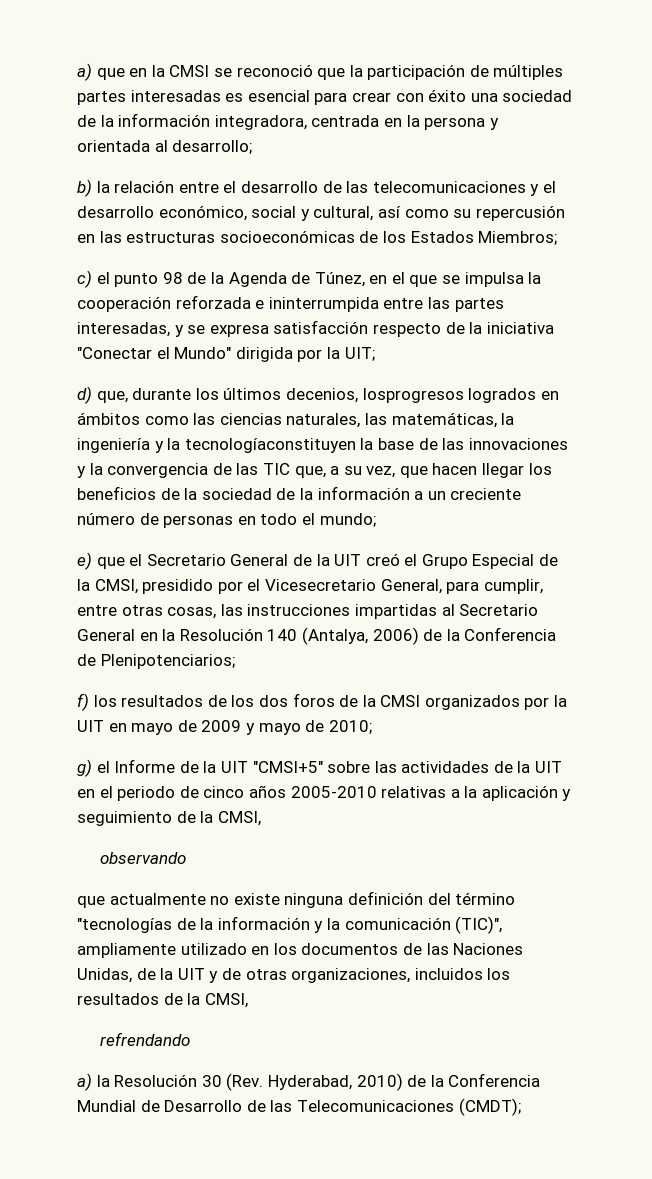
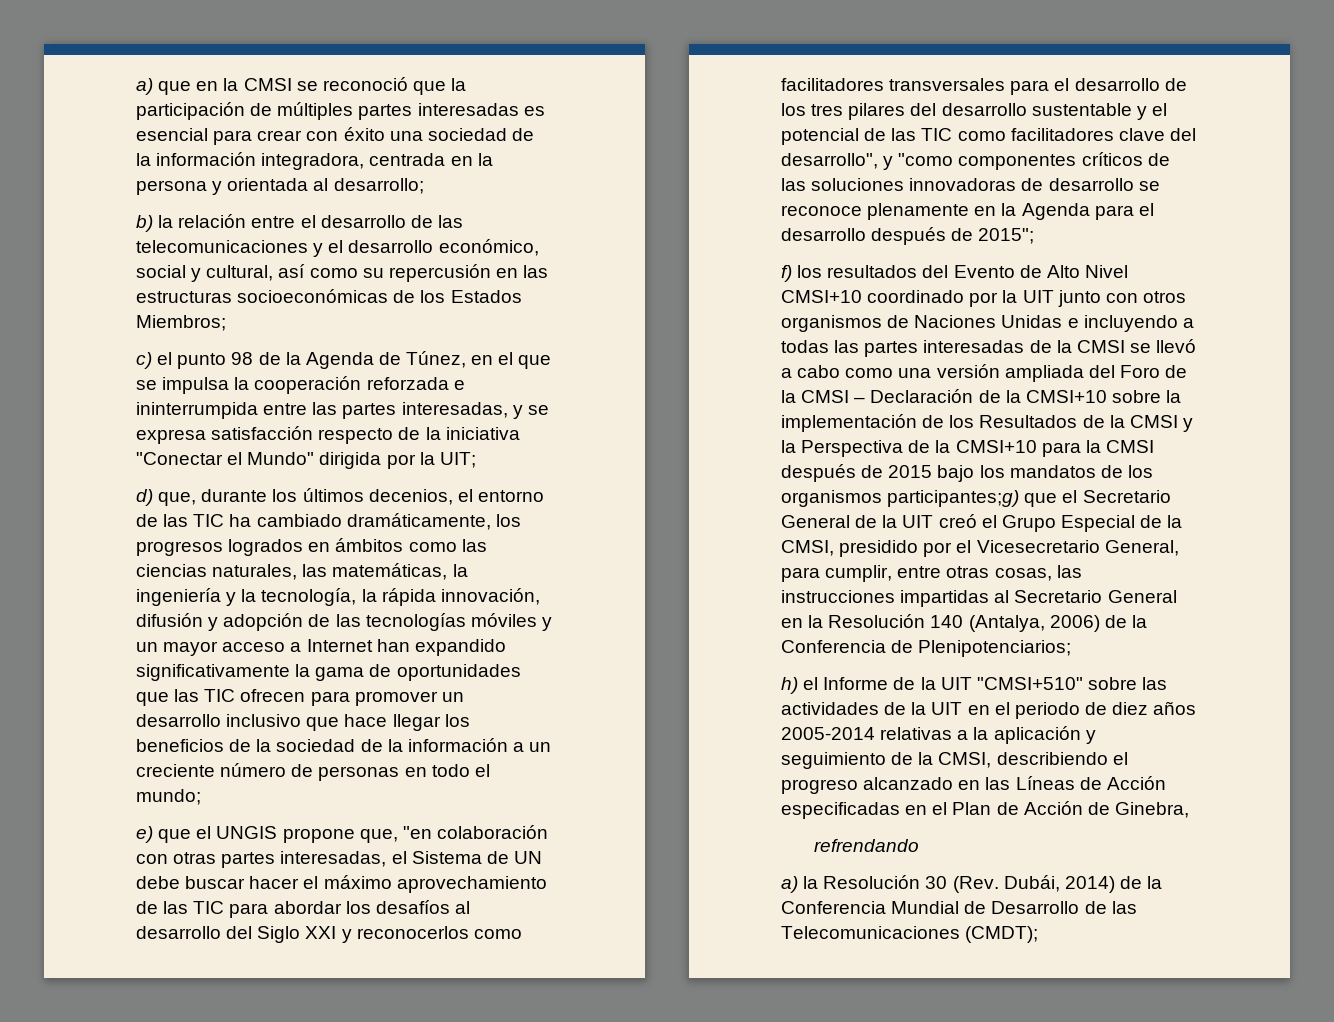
[362,388,464,403] losprogresos -> [457,489,544,502] [136,513,521,530] [136,541,223,556] el entorno de las TIC ha cambiado dramáticamente, los progresos
[184,438,568,453] [77,463,478,478] tecnologíaconstituyen la base de las innovaciones y la convergencia de las TIC que, a su vez, que hacen -> [261,588,540,606] [136,613,552,631] [136,639,506,656] [136,664,521,681] [136,689,464,706] [136,714,388,731] tecnología, la rápida innovación, difusión y adopción de las tecnologías móviles y un mayor acceso a Internet han expandido significativamente la gama de oportunidades que las TIC ofrecen para promover un desarrollo inclusivo que hace
(143, 560) none -> [216,825,548,843] [136,851,542,868] [136,875,547,893] [136,900,470,918] [136,926,522,943] [781,78,1187,95] [781,103,1167,120] [781,128,1196,145] [781,152,1170,170] [781,178,1160,191] [781,203,1154,220] [781,227,1035,245] [781,265,1128,282] [781,290,1186,307] [781,315,1194,332] [781,339,1197,357] [781,364,1188,382] [781,389,1182,403] [781,414,1193,432] [781,440,1154,457] [781,464,1153,482] [781,490,1078,507] UNGIS propone que, "en colaboración con otras partes interesadas, el Sistema de UN debe buscar hacer el máximo aprovechamiento de las TIC para abordar los desafíos al desarrollo del Siglo XXI y reconocerlos como facilitadores transversales para el desarrollo de los tres pilares del desarrollo sustentable y el potencial de las TIC como facilitadores clave del desarrollo", y "como componentes críticos de las soluciones innovadoras de desarrollo se reconoce plenamente en la Agenda para el desarrollo después de 2015"; // f) los resultados del Evento de Alto Nivel CMSI+10 coordinado por la UIT junto con otros organismos de Naciones Unidas e incluyendo a todas las partes interesadas de la CMSI se llevó a cabo como una versión ampliada del Foro de la CMSI – Declaración de la CMSI+10 sobre la implementación de los Resultados de la CMSI y la Perspectiva de la CMSI+10 para la CMSI después de 2015 bajo los mandatos de los organismos participantes;g) que el
[77,693,568,711] [77,720,372,735] [77,759,92,777] f) los resultados de los dos foros de la CMSI organizados por la UIT en mayo de 2009 y mayo de 2010; // g) -> [781,677,798,694] h)
[252,761,323,773] "CMSI+5" -> [976,677,1083,690] "CMSI+510"
[203,785,377,798] cinco años 2005-2010 -> [1112,701,1197,715] [781,727,875,740] diez años 2005-2014
[100,852,187,864] [77,891,516,908] [77,916,503,934] [77,943,524,958] [77,968,511,983] [77,993,248,1008] // observando // que actualmente no existe ninguna definición del término "tecnologías de la información y la comunicación (TIC)", ampliamente utilizado en los documentos de las Naciones Unidas, de la UIT y de otras organizaciones, incluidos los resultados de la CMSI, -> [996,752,1128,765] [781,776,1166,794] [781,801,1189,819] describiendo el progreso alcanzado en las Líneas de Acción especificadas en el Plan de Acción de Ginebra,
[267,1073,403,1091] Hyderabad, 2010) -> [1003,875,1115,893] Dubái, 2014)

